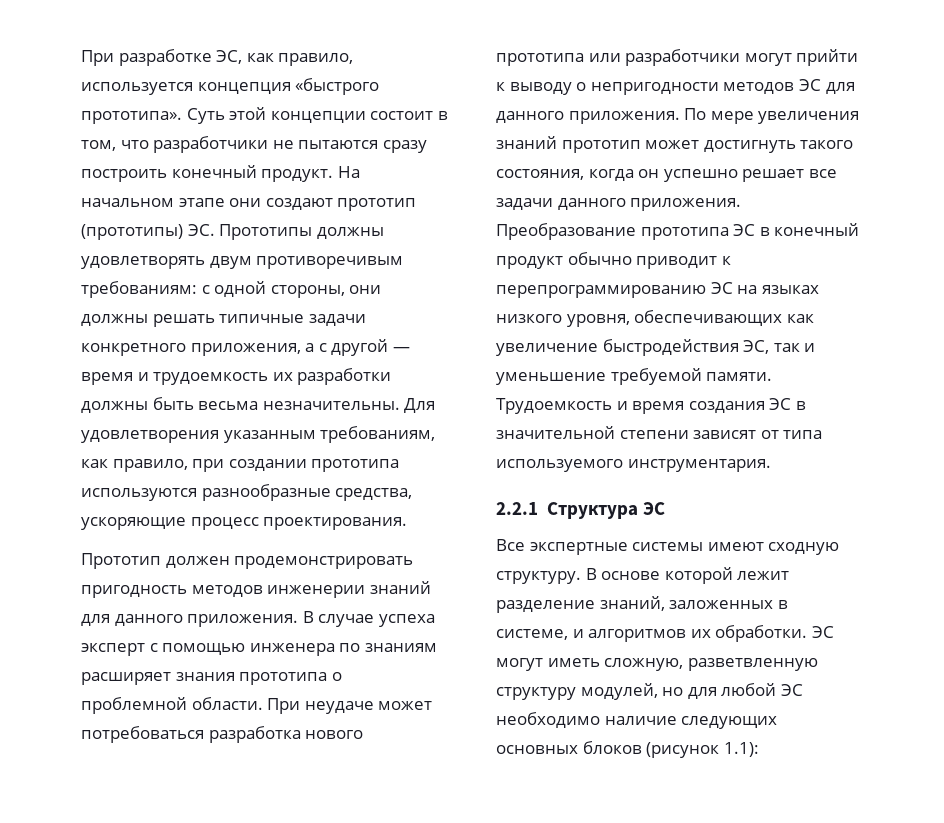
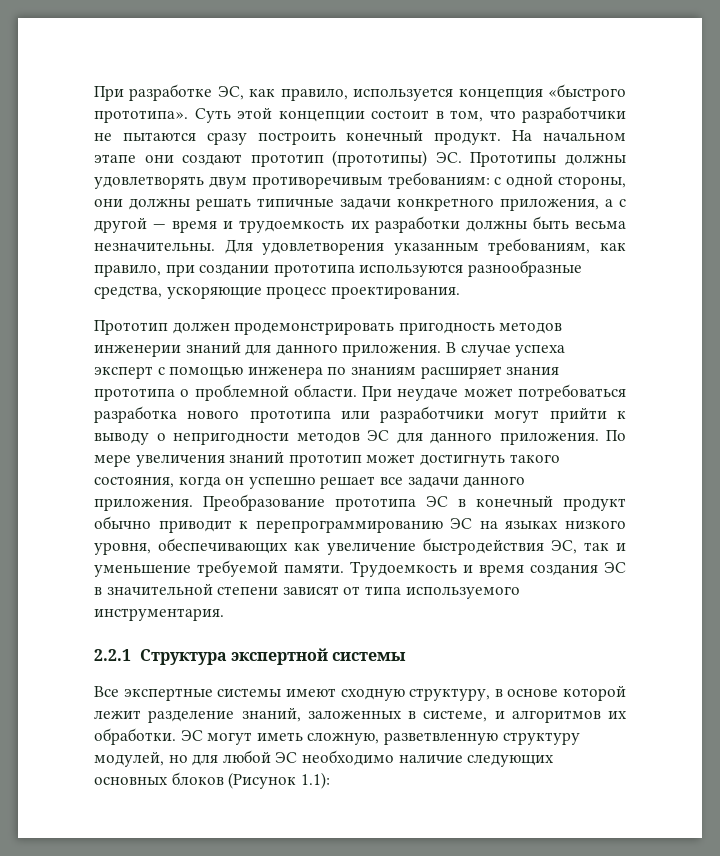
[642,502,665,515] ЭС -> [230,648,407,665] экспертной системы
[496,568,597,584] структуру. В -> [409,688,503,701] структуру, в
[646,742,720,758] (рисунок -> [228,772,297,789] (Рисунок

